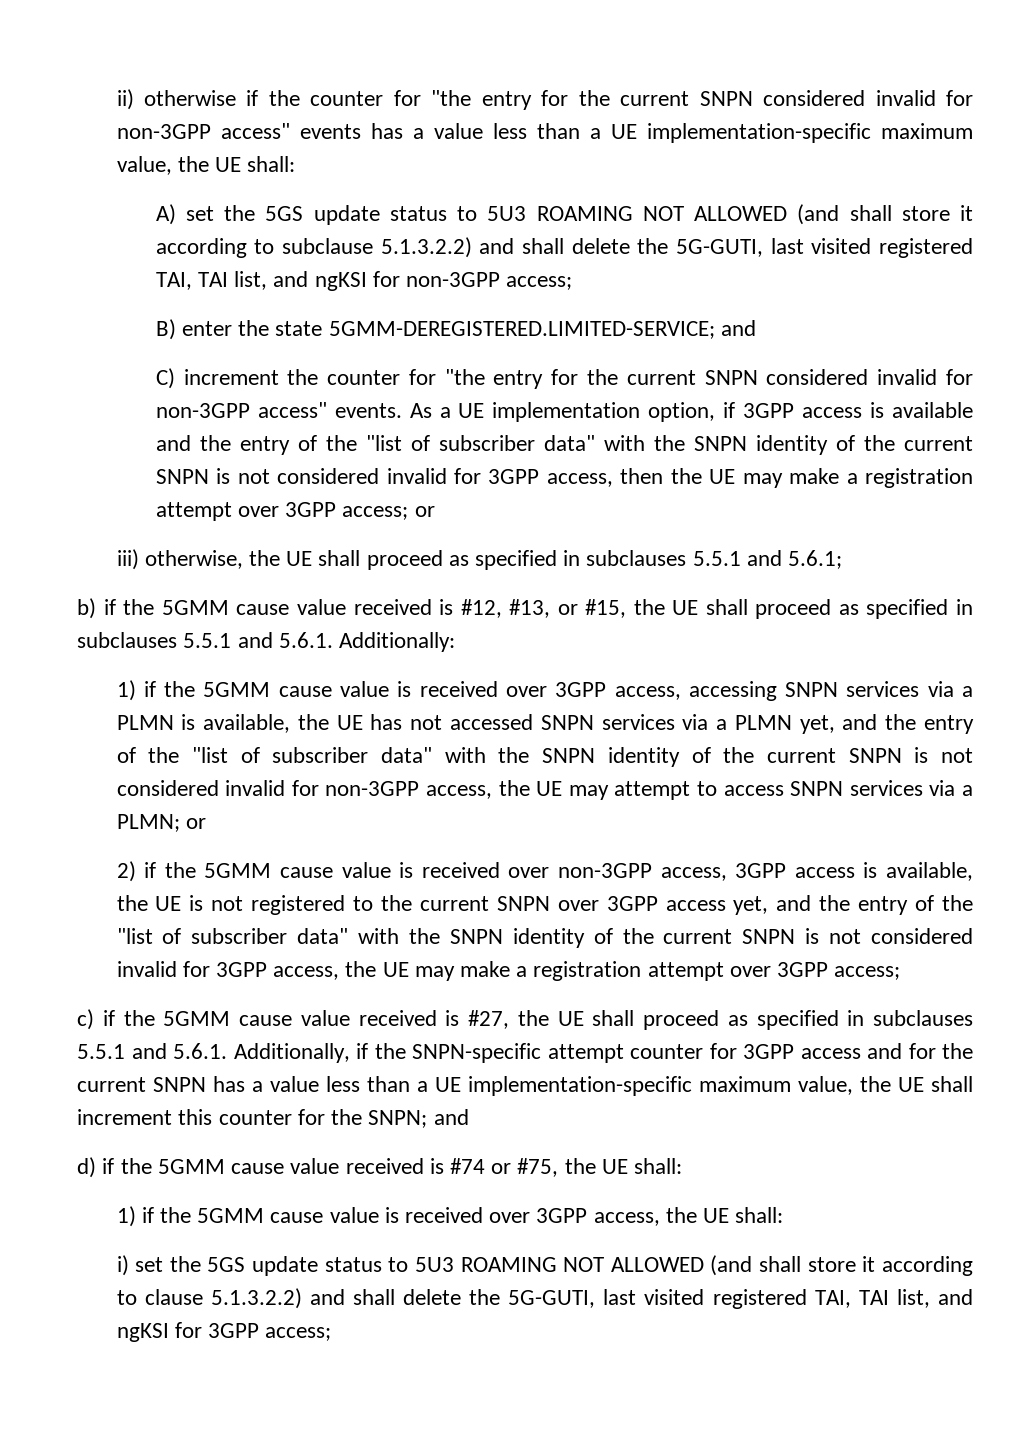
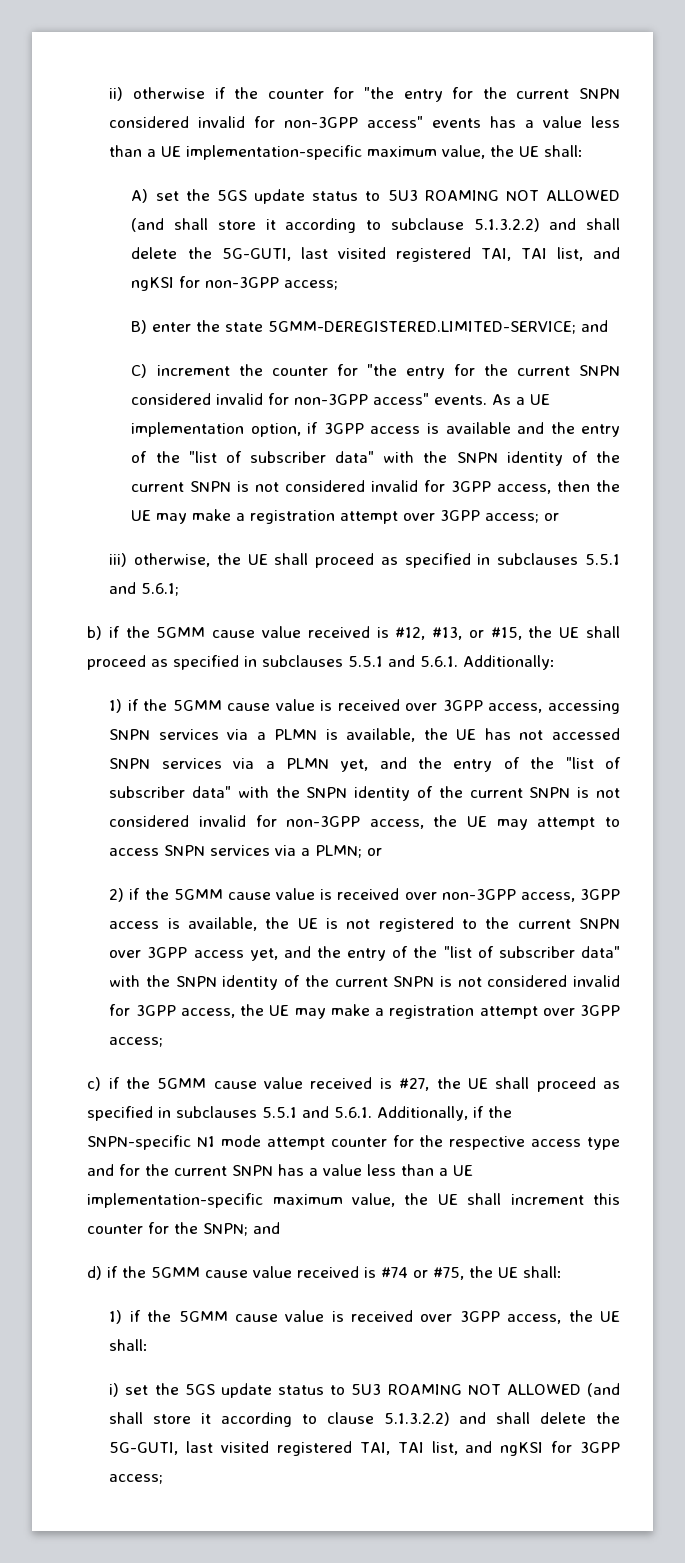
(542, 1053) none -> [197,1135,261,1147] N1 mode
[743,1044,861,1059] 3GPP access -> [419,1135,620,1150] the respective access type

